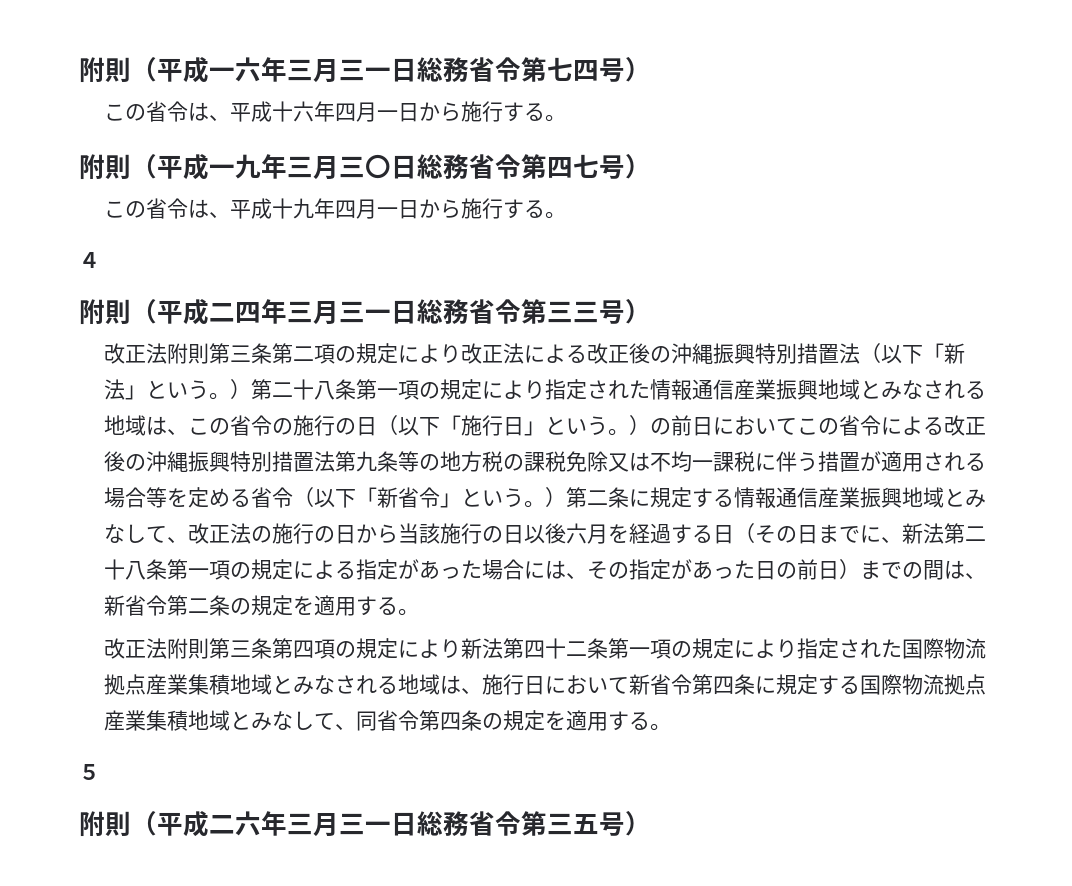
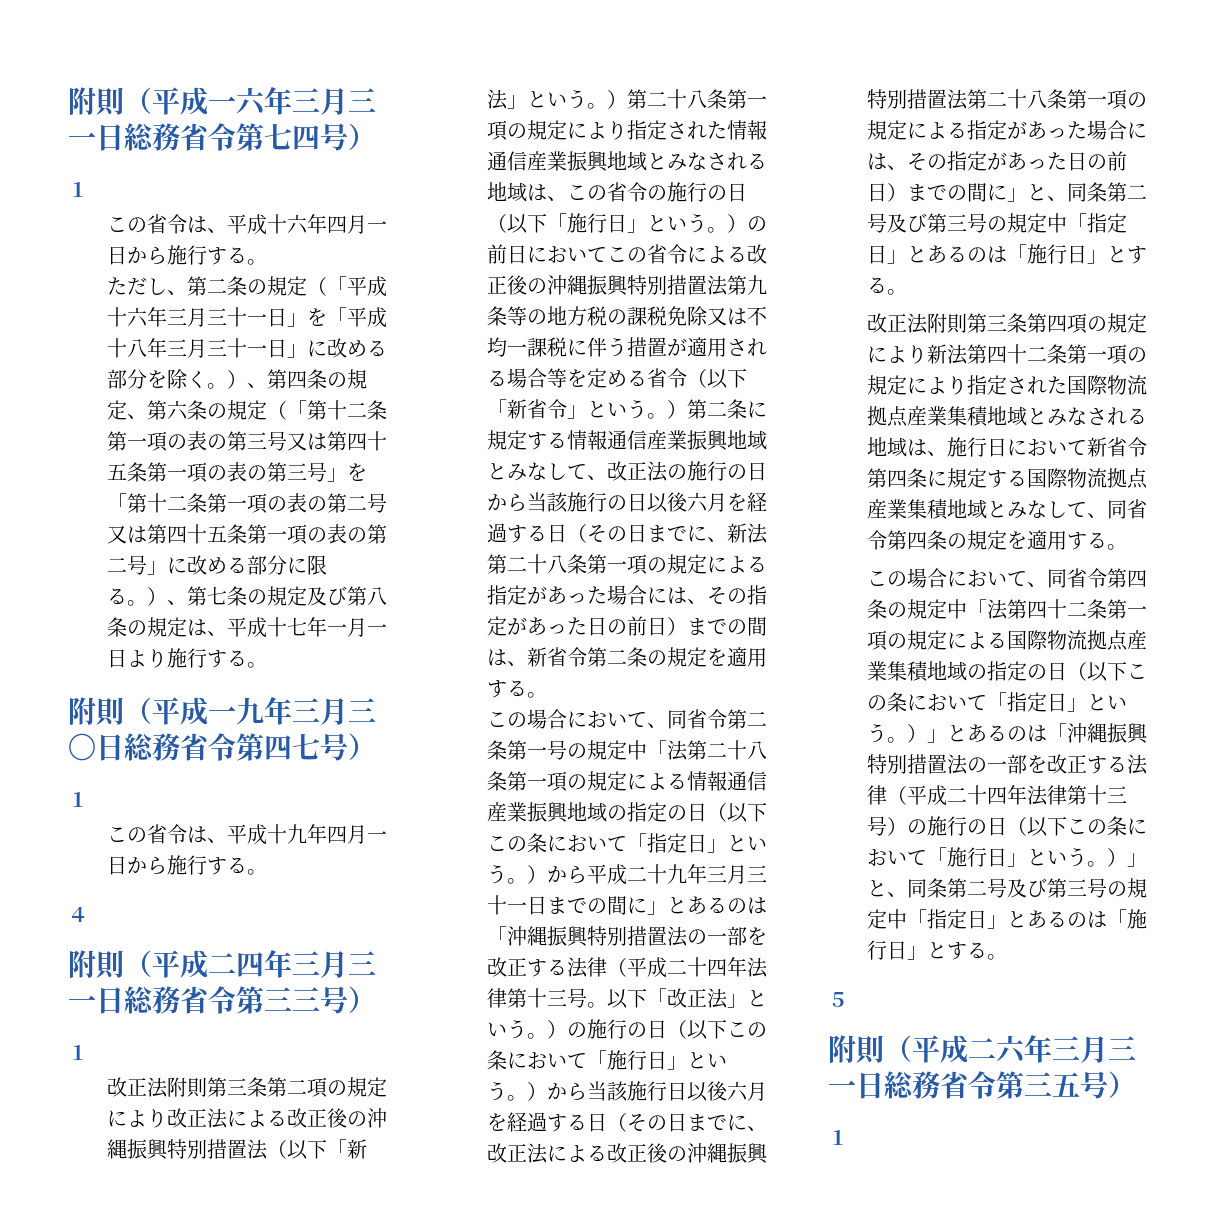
(651, 69) none -> [68,182,88,197] // １
(567, 118) none -> [107,276,388,297] [107,307,388,328] [107,338,388,358] [107,369,368,389] [107,400,388,420] [107,431,388,452] [107,462,368,483] [107,493,388,514] [107,524,388,545] [107,555,328,575] [107,586,388,606] [107,617,388,638] [107,648,268,668] // ただし、第二条の規定（「平成十六年三月三十一日」を「平成十八年三月三十一日」に改める部分を除く。）、第四条の規定、第六条の規定（「第十二条第一項の表の第三号又は第四十五条第一項の表の第三号」を「第十二条第一項の表の第二号又は第四十五条第一項の表の第二号」に改める部分に限る。）、第七条の規定及び第八条の規定は、平成十七年一月一日より施行する。
(651, 166) none -> [68,792,88,807] // １
(651, 311) none -> [68,1045,88,1060] // １
(420, 612) none -> [487,709,768,729] [487,740,768,761] [487,771,768,792] [487,802,768,823] [487,833,768,853] [487,864,768,885] [487,895,768,915] [487,926,768,947] [487,957,769,978] [487,988,768,1009] [487,1019,768,1040] [487,1050,728,1070] [487,1081,768,1102] [487,1112,768,1132] [487,1143,769,1164] [867,89,1148,110] [867,120,1148,140] [867,151,1128,171] [867,182,1148,202] [867,213,1128,233] [867,244,1148,264] [867,277,908,295] // この場合において、同省令第二条第一号の規定中「法第二十八条第一項の規定による情報通信産業振興地域の指定の日（以下この条において「指定日」という。）から平成二十九年三月三十一日までの間に」とあるのは「沖縄振興特別措置法の一部を改正する法律（平成二十四年法律第十三号。以下「改正法」という。）の施行の日（以下この条において「施行日」という。）から当該施行日以後六月を経過する日（その日までに、改正法による改正後の沖縄振興特別措置法第二十八条第一項の規定による指定があった場合には、その指定があった日の前日）までの間に」と、同条第二号及び第三号の規定中「指定日」とあるのは「施行日」とする。
(672, 727) none -> [867,568,1148,588] [867,599,1148,620] [867,630,1148,651] [867,661,1148,682] [867,692,1128,712] [867,723,1149,744] [867,754,1149,775] [867,785,1128,806] [867,816,1148,837] [867,847,1148,867] [867,878,1148,898] [867,909,1148,929] [867,940,1008,960] // この場合において、同省令第四条の規定中「法第四十二条第一項の規定による国際物流拠点産業集積地域の指定の日（以下この条において「指定日」という。）」とあるのは「沖縄振興特別措置法の一部を改正する法律（平成二十四年法律第十三号）の施行の日（以下この条において「施行日」という。）」と、同条第二号及び第三号の規定中「指定日」とあるのは「施行日」とする。
(651, 823) none -> [828,1130,848,1145] // １

